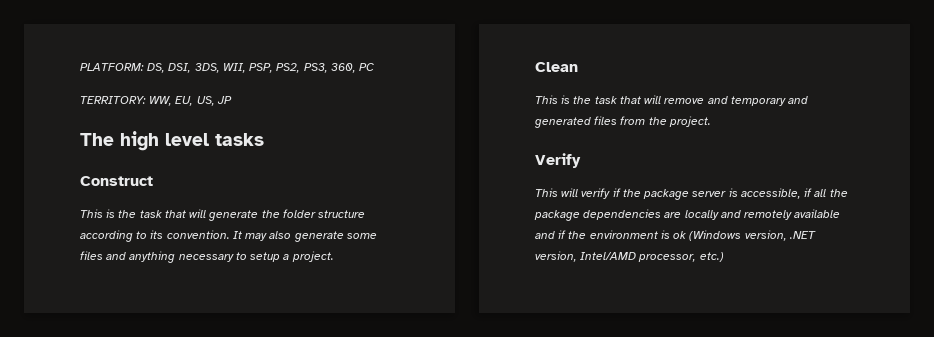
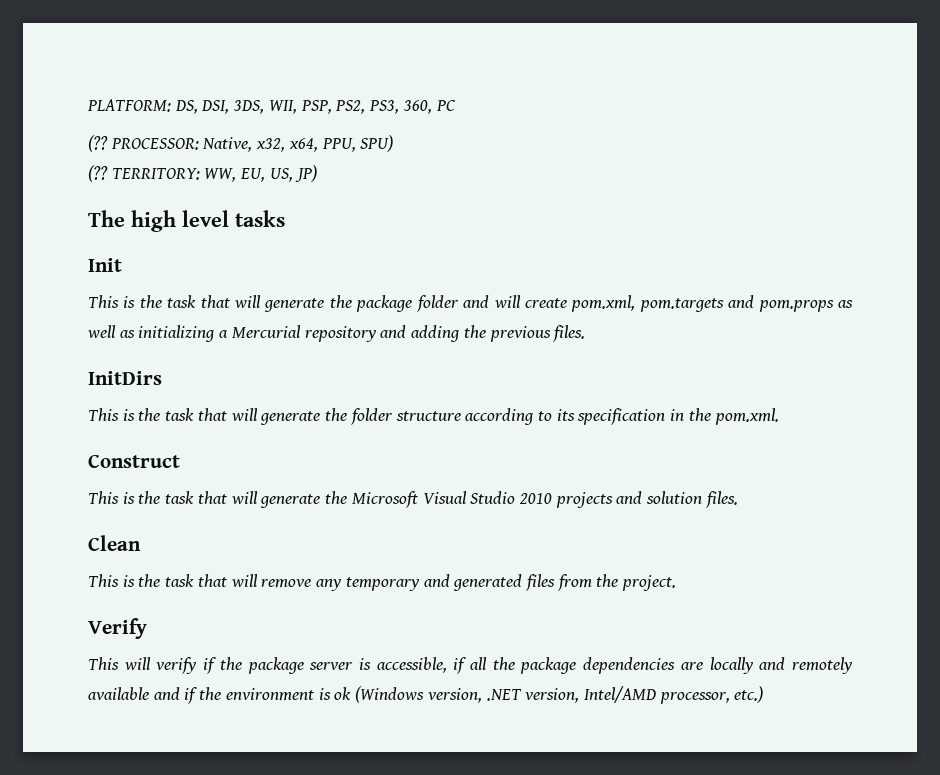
(375, 67) none -> [88,135,394,152] [88,165,108,182] (?? PROCESSOR: Native, x32, x64, PPU, SPU) // (??
[216,96,232,104] JP -> [294,165,317,182] JP)
[80,176,153,186] Construct -> [88,258,122,272] [88,295,853,312] [87,325,586,342] [88,371,162,385] Init // This is the task that will generate the package folder and will create pom.xml, pom.targets and pom.props as well as initializing a Mercurial repository and adding the previous files. // InitDirs
[166,230,377,242] [80,251,334,263] convention. It may also generate some files and anything necessary to setup a project. -> [577,408,779,425] [88,455,180,468] [88,491,738,508] specification in the pom.xml. // Construct // This is the task that will generate the Microsoft Visual Studio 2010 projects and solution files.
[707,96,728,104] and -> [316,579,343,591] any

